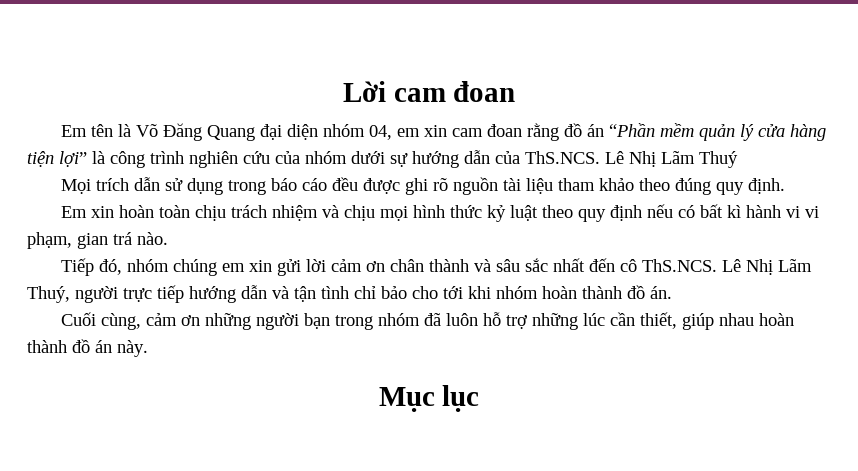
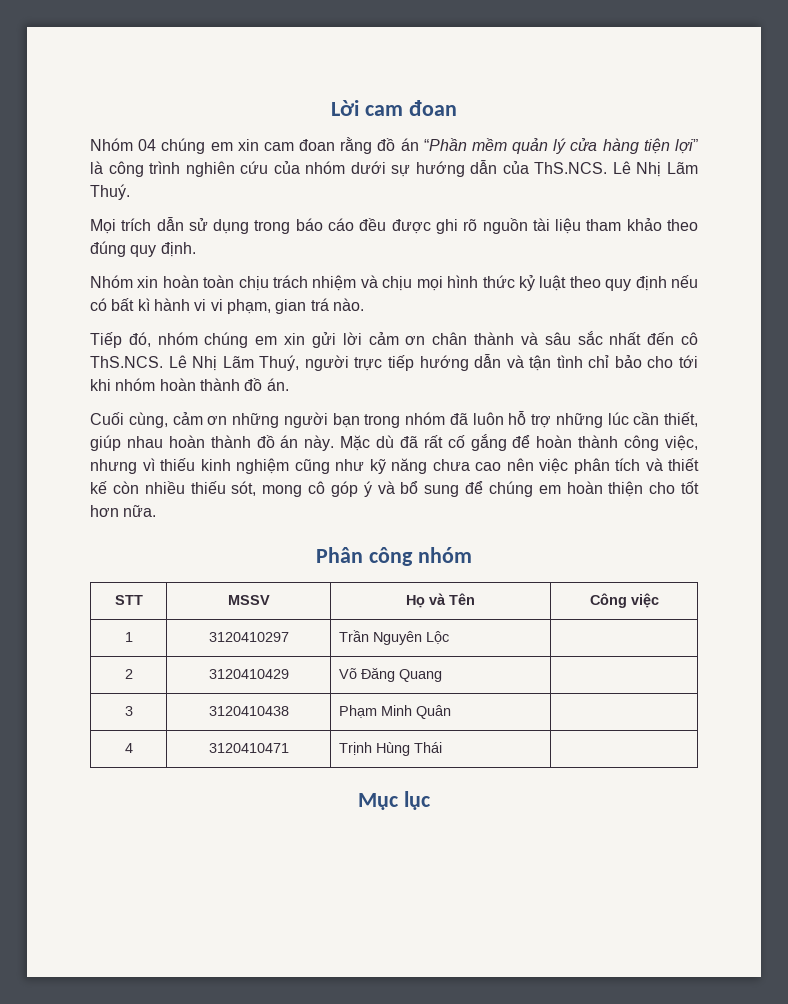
[61,123,393,141] Em tên là Võ Đăng Quang đại diện nhóm 04, -> [90,138,206,154] Nhóm 04 chúng
[699,151,738,168] Thuý -> [90,184,130,200] Thuý.
[61,206,88,218] Em -> [90,275,133,288] Nhóm
(148, 348) none -> [340,434,698,451] [90,458,699,474] [90,481,699,497] [90,505,157,517] [316,547,472,566] [114,595,143,605] [227,595,270,605] [406,593,475,608] [589,593,659,608] [124,632,133,642] [208,632,289,642] [338,630,449,645] [124,669,133,679] [208,669,289,679] [338,667,442,682] [124,706,133,716] [208,706,289,716] [338,705,451,719] [124,743,133,753] [208,743,289,753] [338,742,442,756] Mặc dù đã rất cố gắng để hoàn thành công việc, nhưng vì thiếu kinh nghiệm cũng như kỹ năng chưa cao nên việc phân tích và thiết kế còn nhiều thiếu sót, mong cô góp ý và bổ sung để chúng em hoàn thiện cho tốt hơn nữa. // Phân công nhóm // STT | MSSV | Họ và Tên | Công việc // 1 | 3120410297 | Trần Nguyên Lộc | // 2 | 3120410429 | Võ Đăng Quang | // 3 | 3120410438 | Phạm Minh Quân | // 4 | 3120410471 | Trịnh Hùng Thái |

